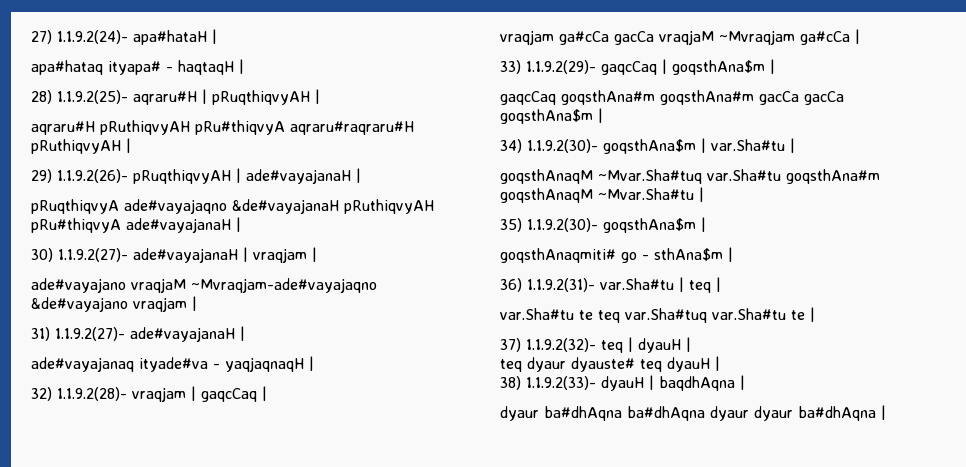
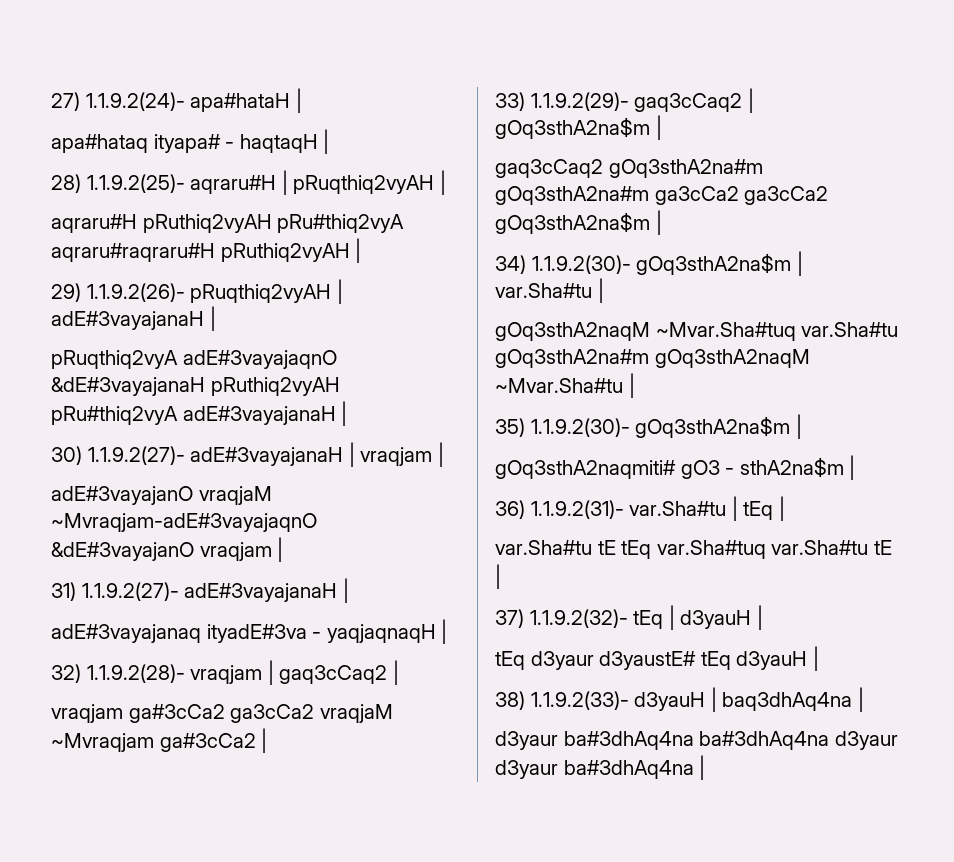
[212,90,310,105] pRuqthiqvyAH -> [293,175,435,194] pRuqthiq2vyAH
[100,120,414,135] [31,139,121,154] pRuthiqvyAH pRu#thiqvyA aqraru#raqraru#H pRuthiqvyAH -> [142,214,405,233] [51,243,350,262] pRuthiq2vyAH pRu#thiq2vyA aqraru#raqraru#H pRuthiq2vyAH
[133,168,361,184] [31,199,434,214] [31,218,231,233] pRuqthiqvyAH | ade#vayajanaH | // pRuqthiqvyA ade#vayajaqno &de#vayajanaH pRuthiqvyAH pRu#thiqvyA ade#vayajanaH -> [190,279,343,304] [51,306,216,331] [51,350,337,369] [51,377,340,396] [51,406,336,425] pRuqthiq2vyAH | adE#3vayajanaH | // pRuqthiq2vyA adE#3vayajaqnO &dE#3vayajanaH pRuthiq2vyAH pRu#thiq2vyA adE#3vayajanaH
[133,248,238,263] ade#vayajanaH -> [190,447,344,466] adE#3vayajanaH
[31,278,377,293] [31,297,128,312] ade#vayajano vraqjaM ~Mvraqjam-ade#vayajaqno &de#vayajano -> [51,486,272,505] [51,513,317,532] [51,542,194,561] adE#3vayajanO vraqjaM ~Mvraqjam-adE#3vayajaqnO &dE#3vayajanO
[130,326,245,342] [31,357,208,372] ade#vayajanaH | // ade#vayajanaq ityade#va -> [184,578,349,603] [51,624,307,643] adE#3vayajanaH | // adE#3vayajanaq ityadE#3va
[201,388,257,402] gaqcCaq -> [279,665,388,684] gaq3cCaq2
[559,31,654,45] ga#cCa gacCa -> [128,704,315,723] ga#3cCa2 ga3cCa2
[800,31,850,45] ga#cCa -> [159,733,256,752] ga#3cCa2
[601,59,775,75] [500,90,844,105] [500,109,593,124] gaqcCaq | goqsthAna$m | // gaqcCaq goqsthAna#m goqsthAna#m gacCa gacCa goqsthAna$m -> [634,88,754,113] [495,115,662,140] [495,159,763,178] [495,186,829,205] [495,212,650,234] gaq3cCaq2 | gOq3sthA2na$m | // gaq3cCaq2 gOq3sthA2na#m gOq3sthA2na#m ga3cCa2 ga3cCa2 gOq3sthA2na$m
[603,139,696,154] goqsthAna$m -> [636,253,792,275] gOq3sthA2na$m
[500,169,593,184] goqsthAnaqM -> [495,322,650,341] gOq3sthA2naqM
[786,169,880,184] [500,188,593,203] goqsthAna#m goqsthAnaqM -> [495,349,810,368] gOq3sthA2na#m gOq3sthA2naqM
[603,217,706,233] [500,248,723,263] goqsthAna$m | // goqsthAnaqmiti# go - sthAna$m -> [635,414,802,439] [495,457,844,479] gOq3sthA2na$m | // gOq3sthA2naqmiti# gO3 - sthA2na$m
[689,280,711,293] teq -> [743,501,774,520] tEq
[579,310,620,323] te teq -> [597,540,652,559] tE tEq
[791,310,805,320] te -> [873,540,892,555] tE
[601,337,691,353] [500,356,720,372] [500,375,745,391] [500,406,876,421] teq | dyauH | // teq dyaur dyauste# teq dyauH | // 38) 1.1.9.2(33)- dyauH | baqdhAqna | // dyaur ba#dhAqna ba#dhAqna dyaur dyaur ba#dhAqna -> [633,605,763,630] [495,646,819,671] [495,687,864,712] [495,731,898,750] [495,760,694,779] tEq | d3yauH | // tEq d3yaur d3yaustE# tEq d3yauH | // 38) 1.1.9.2(33)- d3yauH | baq3dhAq4na | // d3yaur ba#3dhAq4na ba#3dhAq4na d3yaur d3yaur ba#3dhAq4na

